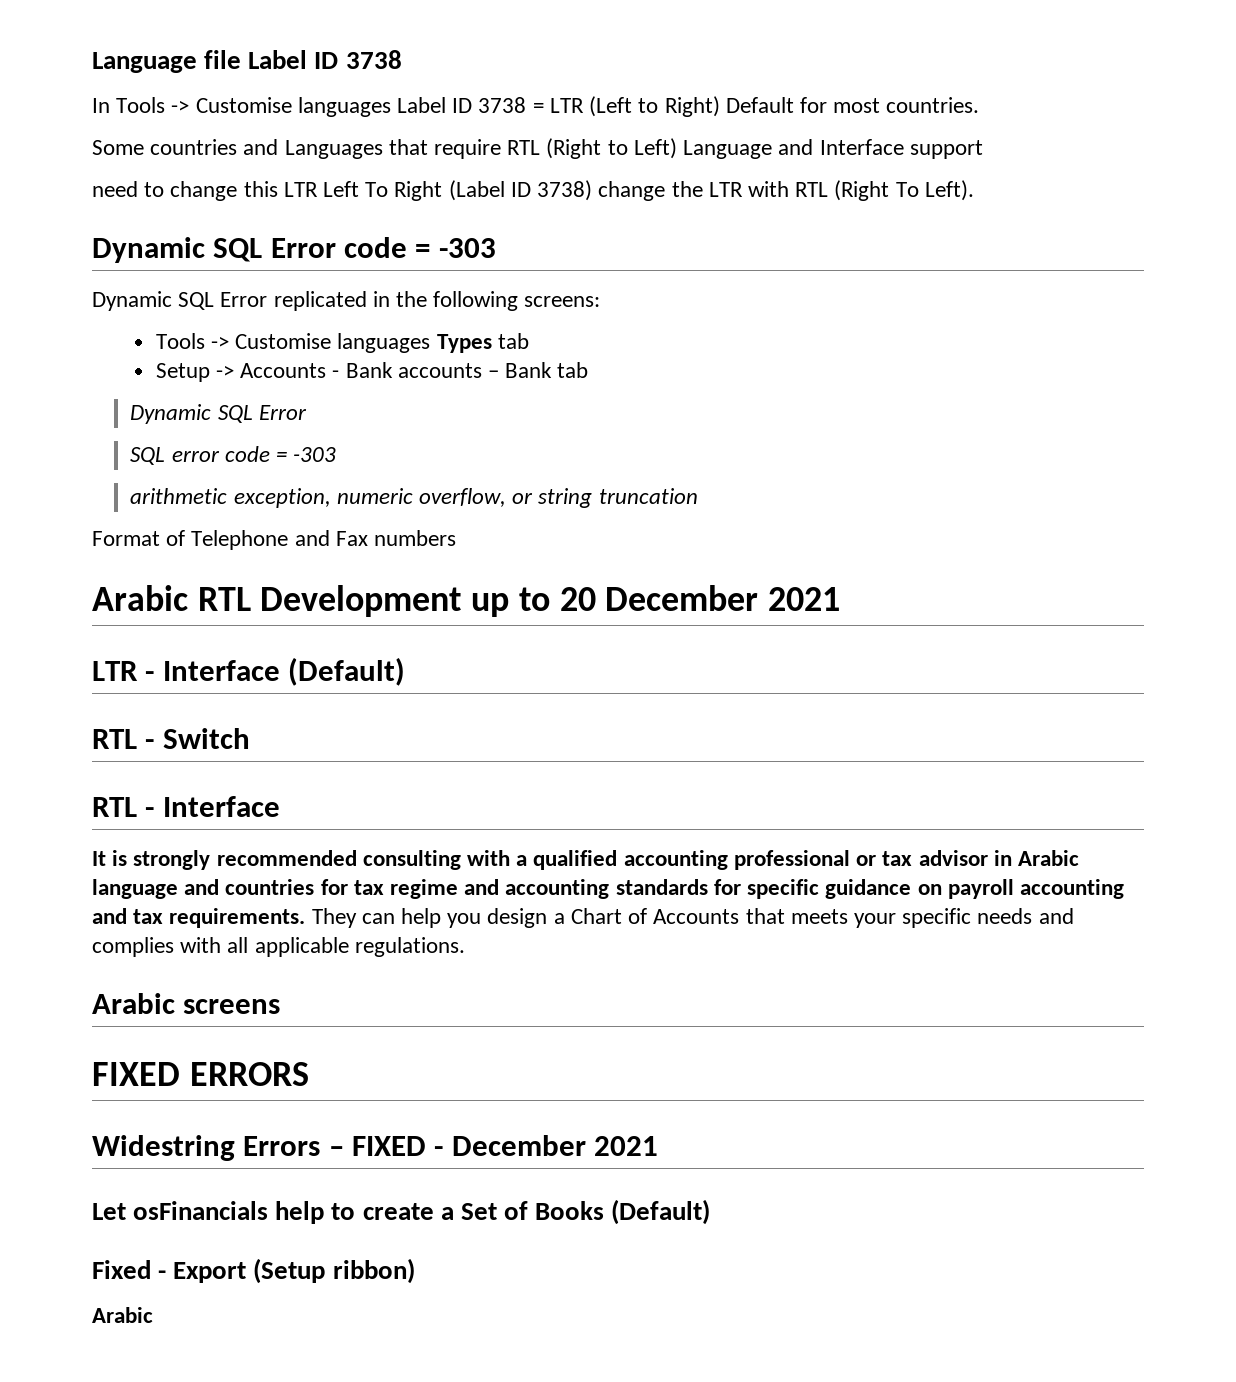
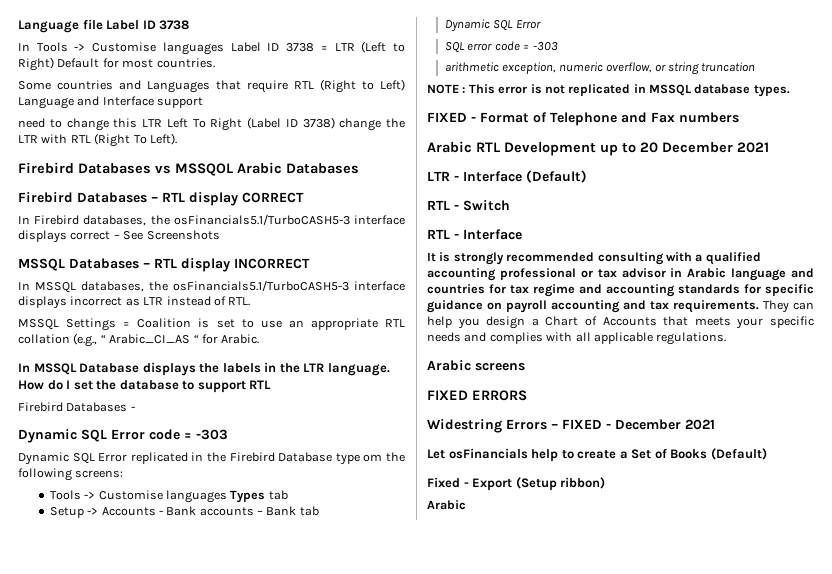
(974, 190) none -> [18,162,359,176] [18,192,304,206] [18,214,405,226] [18,230,220,243] [18,258,310,272] [18,280,405,293] [18,296,251,309] [18,318,405,331] [18,333,260,347] [18,362,390,376] [18,380,272,393] [18,402,135,412] // Firebird Databases vs MSSQOL Arabic Databases // Firebird Databases – RTL display CORRECT // In Firebird databases, the osFinancials5.1/TurboCASH5-3 interface displays correct – See Screenshots // MSSQL Databases – RTL display INCORRECT // In MSSQL databases, the osFinancials5.1/TurboCASH5-3 interface displays incorrect as LTR instead of RTL. // MSSQL Settings = Coalition is set to use an appropriate RTL collation (e.g., “ Arabic_CI_AS “ for Arabic. // In MSSQL Database displays the labels in the LTR language. How do I set the database to support RTL // Firebird Databases -
(428, 299) none -> [229,452,406,465] Firebird Database type om the
(698, 496) none -> [427,84,790,97] [427,112,476,122] NOTE : This error is not replicated in MSSQL database types. // FIXED -

